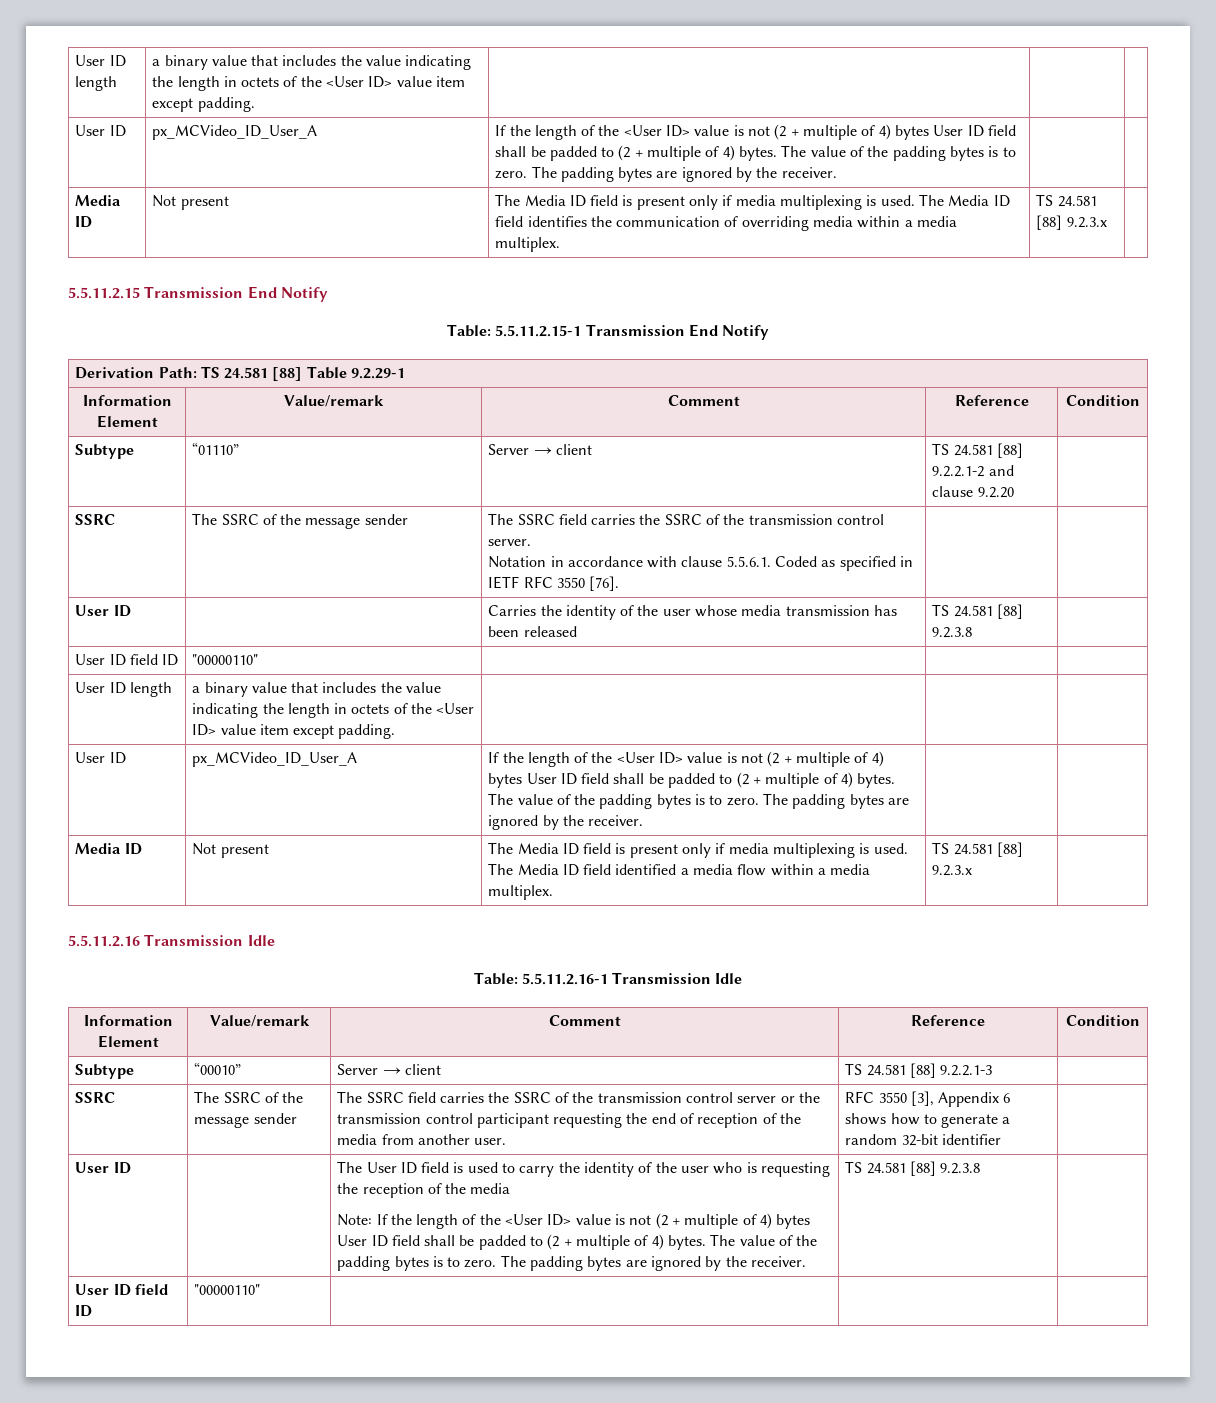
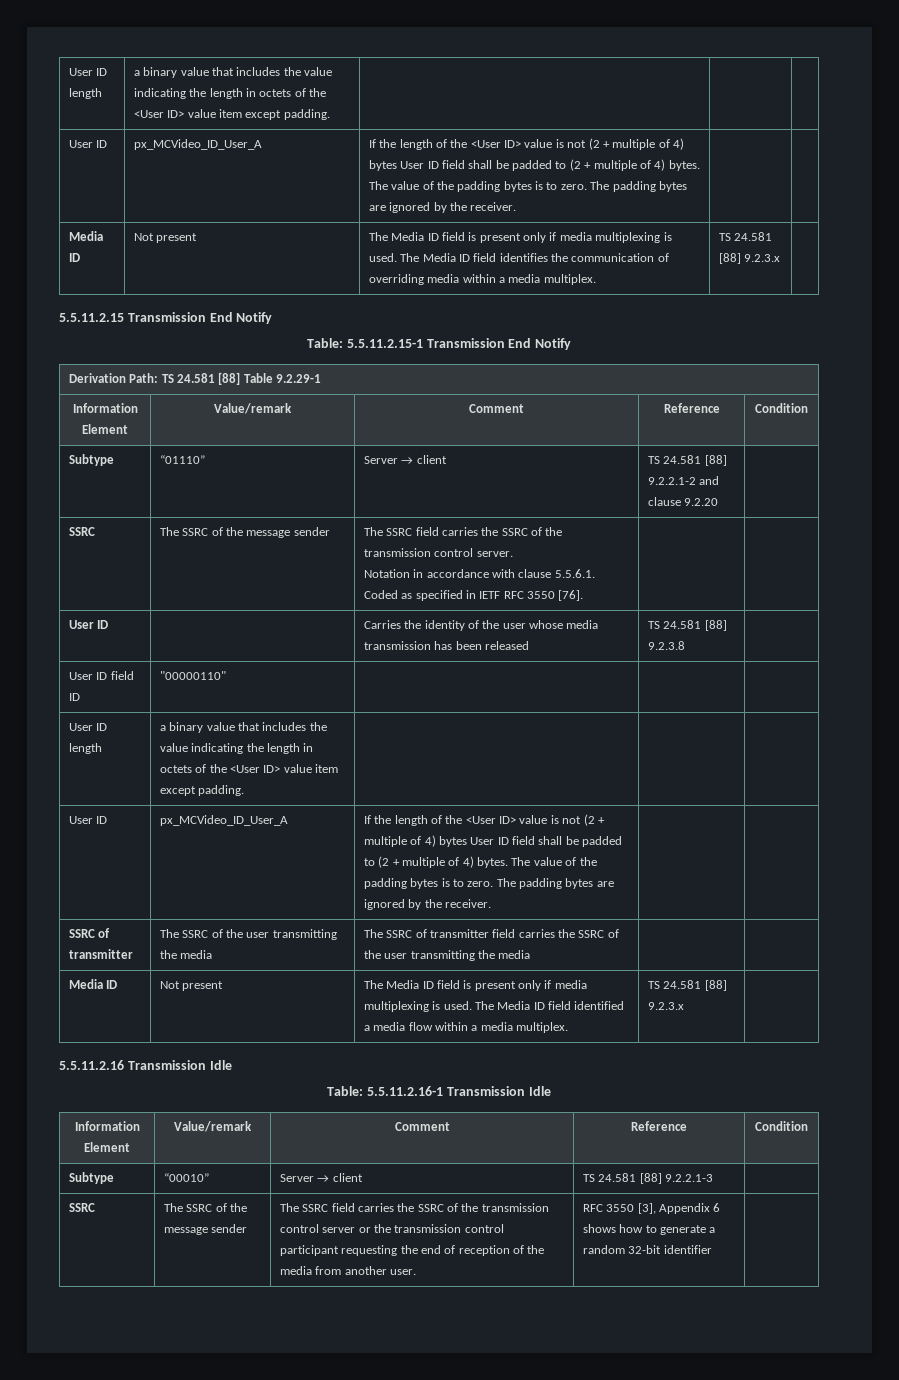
(644, 820) none -> [68,928,111,938] [68,949,133,959] [159,929,337,940] [159,950,213,959] [363,929,619,938] [363,950,531,961] // SSRC of transmitter | The SSRC of the user transmitting the media | The SSRC of transmitter field carries the SSRC of the user transmitting the media | |
[75,1162,131,1174] [337,1161,831,1177] [337,1183,511,1198] [337,1213,811,1229] [337,1234,818,1250] [337,1255,807,1271] [845,1161,981,1176] [75,1284,168,1296] [75,1305,93,1317] [194,1284,261,1295] // User ID | | The User ID field is used to carry the identity of the user who is requesting the reception of the media // Note: If the length of the <User ID> value is not (2 + multiple of 4) bytes User ID field shall be padded to (2 + multiple of 4) bytes. The value of the padding bytes is to zero. The padding bytes are ignored by the receiver. | TS 24.581 [88] 9.2.3.8 | // User ID field ID | "00000110" | | | -> (712, 1249) none

